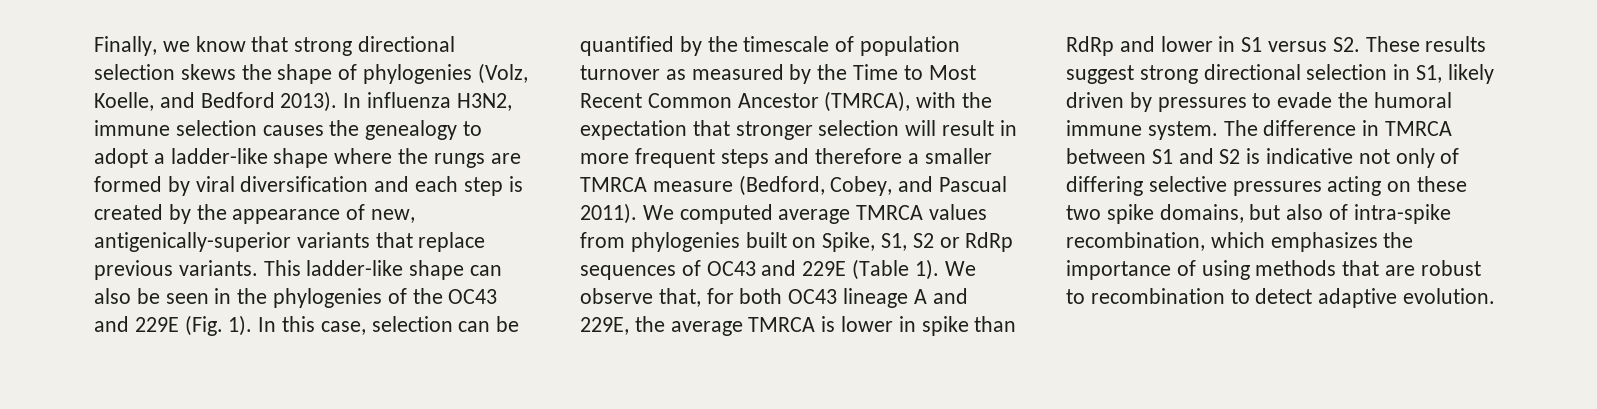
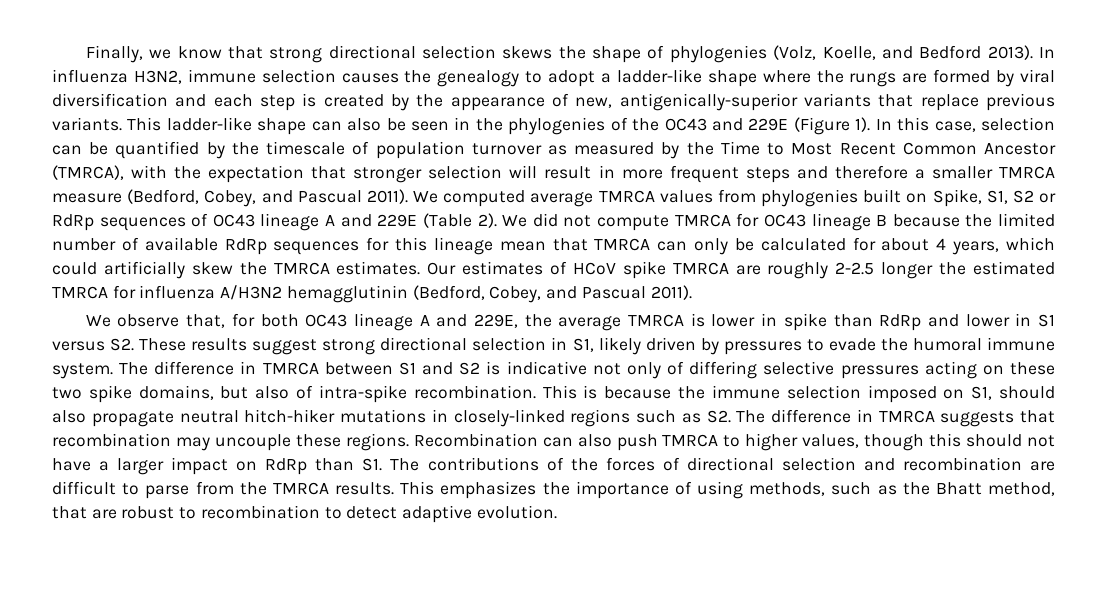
[184,315,223,336] (Fig. -> [793,117,850,135] (Figure
(756, 268) none -> [260,213,336,231] lineage A
[914,259,939,280] 1). -> [477,213,1055,231] [52,237,1056,255] [52,261,1055,279] [52,285,692,303] 2). We did not compute TMRCA for OC43 lineage B because the limited number of available RdRp sequences for this lineage mean that TMRCA can only be calculated for about 4 years, which could artificially skew the TMRCA estimates. Our estimates of HCoV spike TMRCA are roughly 2-2.5 longer the estimated TMRCA for influenza A/H3N2 hemagglutinin (Bedford, Cobey, and Pascual 2011). //
[1066,232,1265,251] recombination, which -> [413,385,1056,403] [52,409,1055,427] [52,433,1055,451] [52,457,1055,475] [52,481,435,499] recombination. This is because the immune selection imposed on S1, should also propagate neutral hitch-hiker mutations in closely-linked regions such as S2. The difference in TMRCA suggests that recombination may uncouple these regions. Recombination can also push TMRCA to higher values, though this should not have a larger impact on RdRp than S1. The contributions of the forces of directional selection and recombination are difficult to parse from the TMRCA results. This
[1255,260,1337,276] methods -> [749,482,1055,496] methods, such as the Bhatt method,

